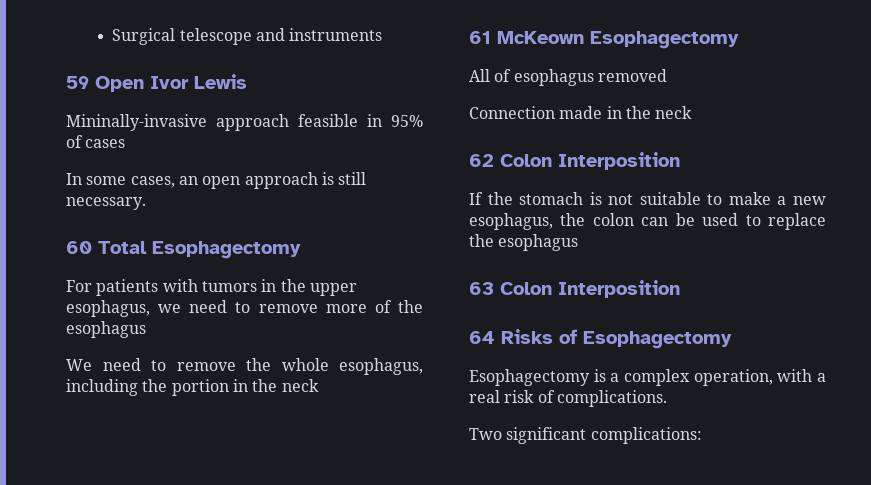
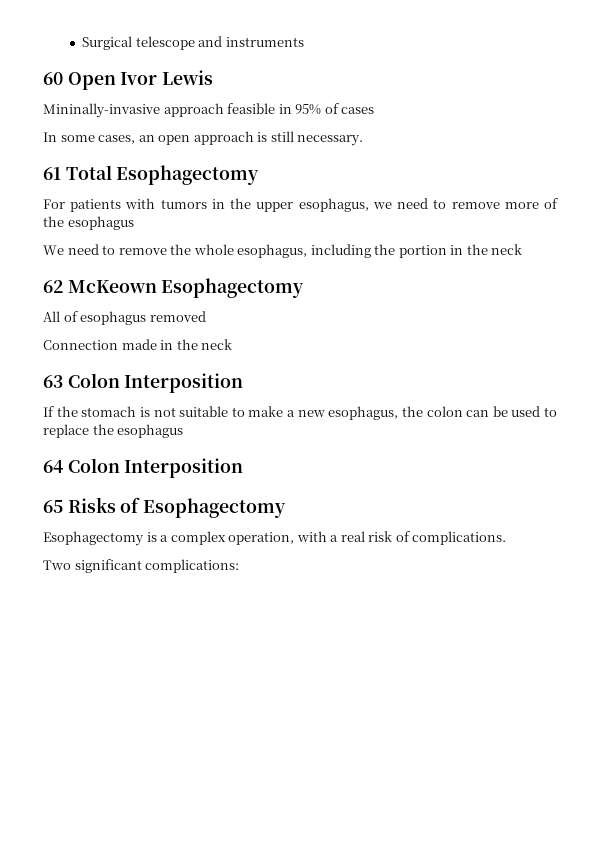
[66,76,89,89] 59 -> [43,72,63,85] 60
[66,241,92,254] 60 -> [43,167,61,180] 61
[469,31,491,44] 61 -> [43,280,63,293] 62
[469,154,494,167] 62 -> [43,375,63,388] 63
[469,280,680,298] [469,331,495,344] 63 Colon Interposition // 64 -> [43,458,244,478] [43,500,63,513] 64 Colon Interposition // 65

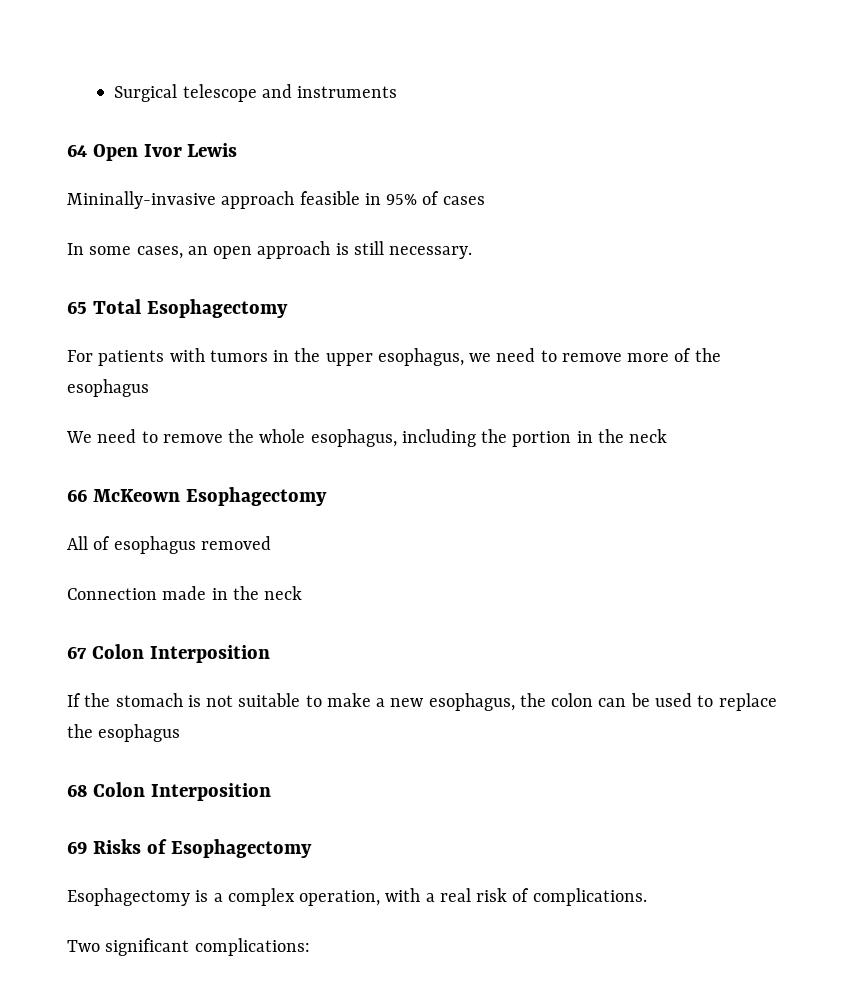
[43,72,63,85] 60 -> [67,144,87,157] 64
[43,167,61,180] 61 -> [67,301,87,314] 65
[43,280,63,293] 62 -> [67,489,87,502] 66
[43,375,63,388] 63 -> [67,646,87,659] 67
[43,458,244,478] [43,500,63,513] 64 Colon Interposition // 65 -> [67,782,271,801] [67,841,87,854] 68 Colon Interposition // 69

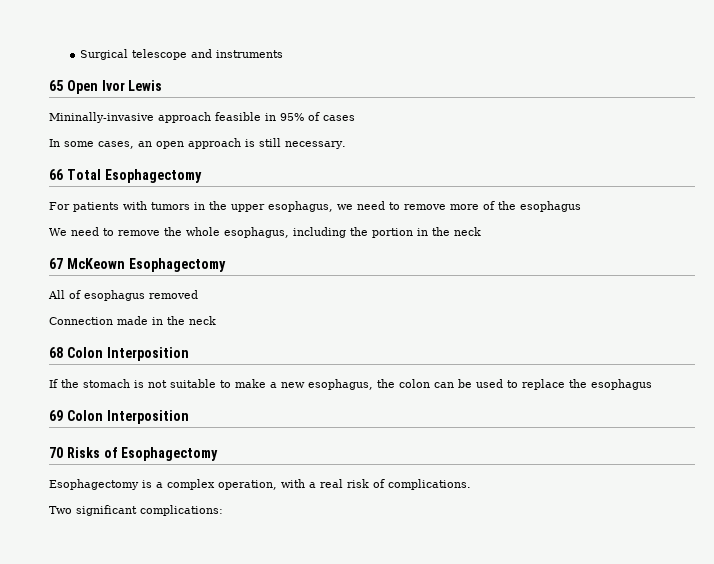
[67,144,87,157] 64 -> [49,80,63,91] 65
[67,301,87,314] 65 -> [49,169,63,180] 66
[67,489,87,502] 66 -> [49,258,63,269] 67
[67,646,87,659] 67 -> [49,347,63,358] 68
[67,782,271,801] [67,841,87,854] 68 Colon Interposition // 69 -> [49,410,189,424] [49,447,63,458] 69 Colon Interposition // 70

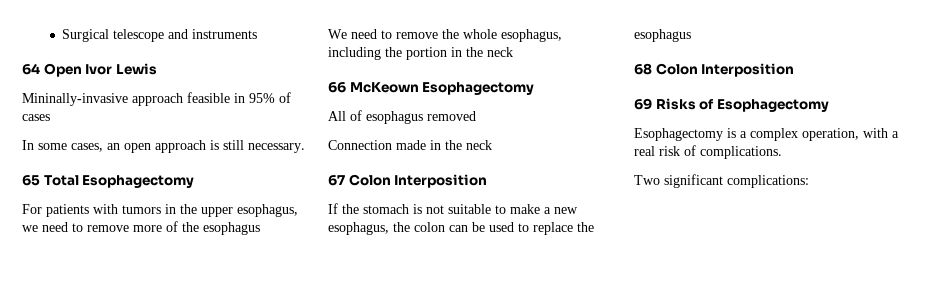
[49,80,63,91] 65 -> [22,63,40,75] 64
[49,169,63,180] 66 -> [22,175,40,186] 65
[49,258,63,269] 67 -> [328,82,346,93] 66
[49,347,63,358] 68 -> [328,175,345,186] 67
[49,410,189,424] [49,447,63,458] 69 Colon Interposition // 70 -> [634,63,795,77] [634,98,652,110] 68 Colon Interposition // 69

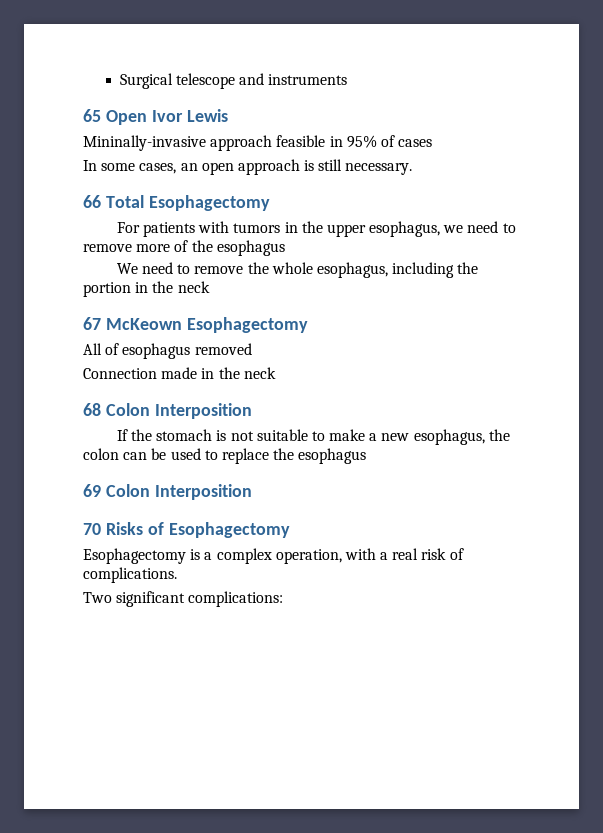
[22,63,40,75] 64 -> [83,109,101,122] 65
[22,175,40,186] 65 -> [83,195,101,208] 66
[328,82,346,93] 66 -> [83,317,101,330] 67
[328,175,345,186] 67 -> [83,403,101,416] 68
[634,63,795,77] [634,98,652,110] 68 Colon Interposition // 69 -> [83,484,252,500] [83,523,101,535] 69 Colon Interposition // 70

